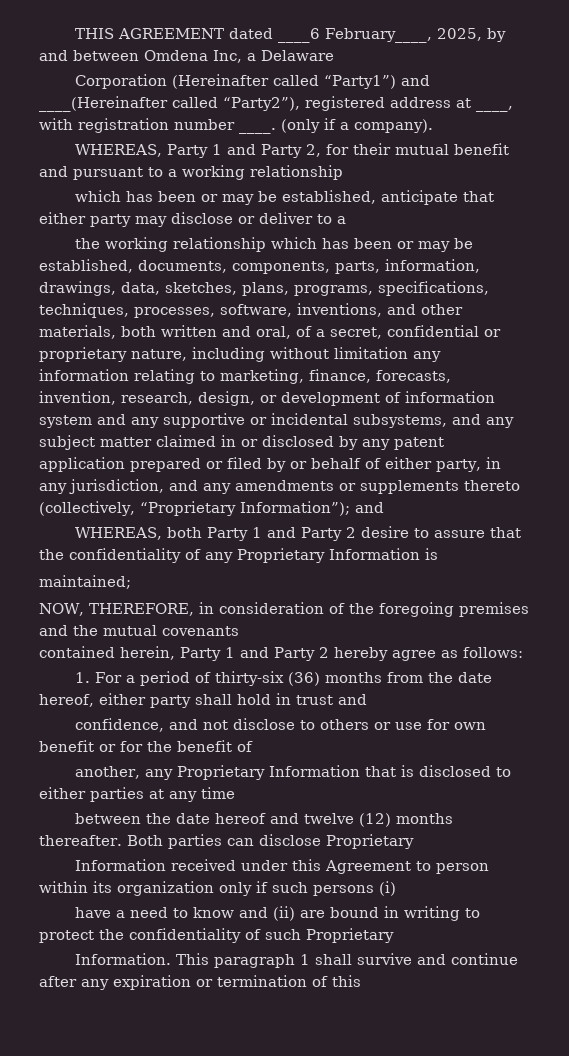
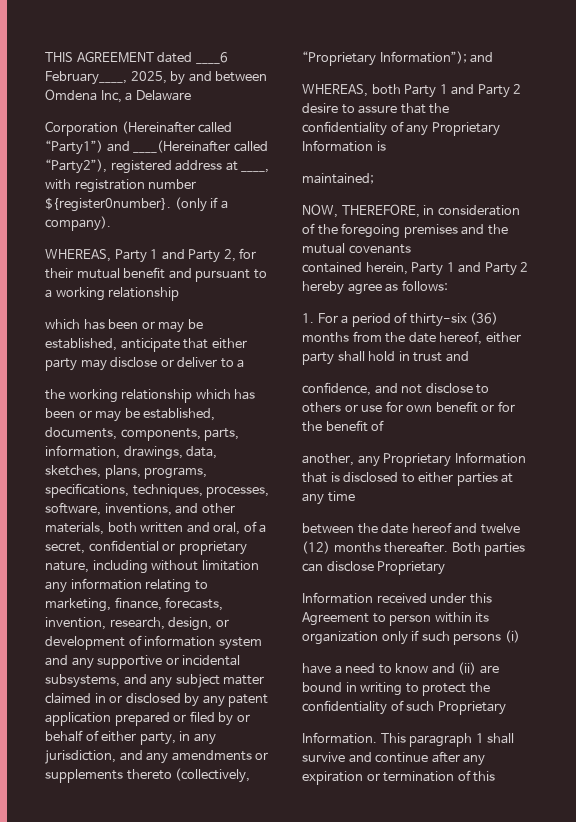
[239,128,276,134] ____. -> [45,197,171,212] ${register0number}.

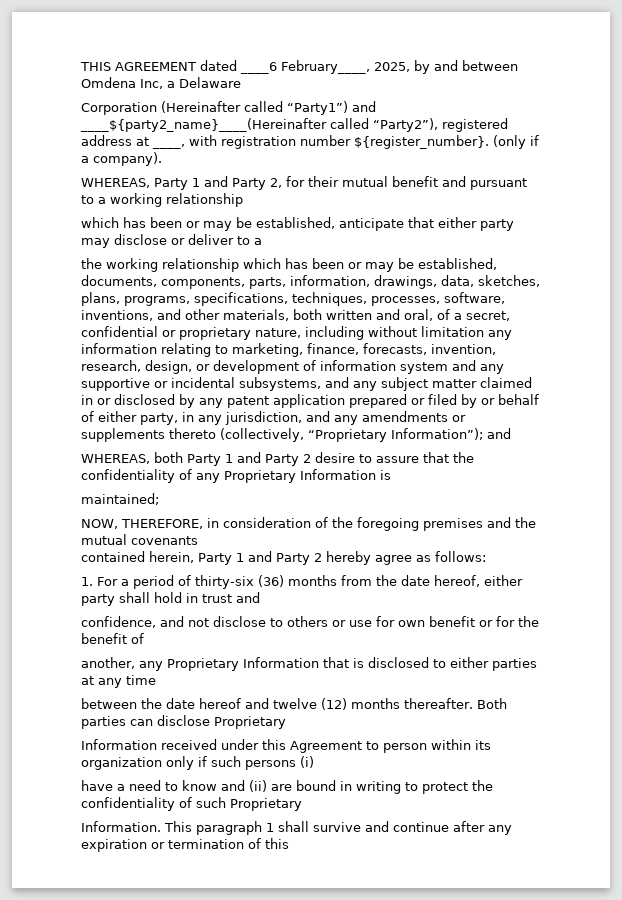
[133,140,231,153] ____(Hereinafter -> [80,118,327,132] ____${party2_name}____(Hereinafter
[45,197,171,212] ${register0number}. -> [354,135,489,149] ${register_number}.

